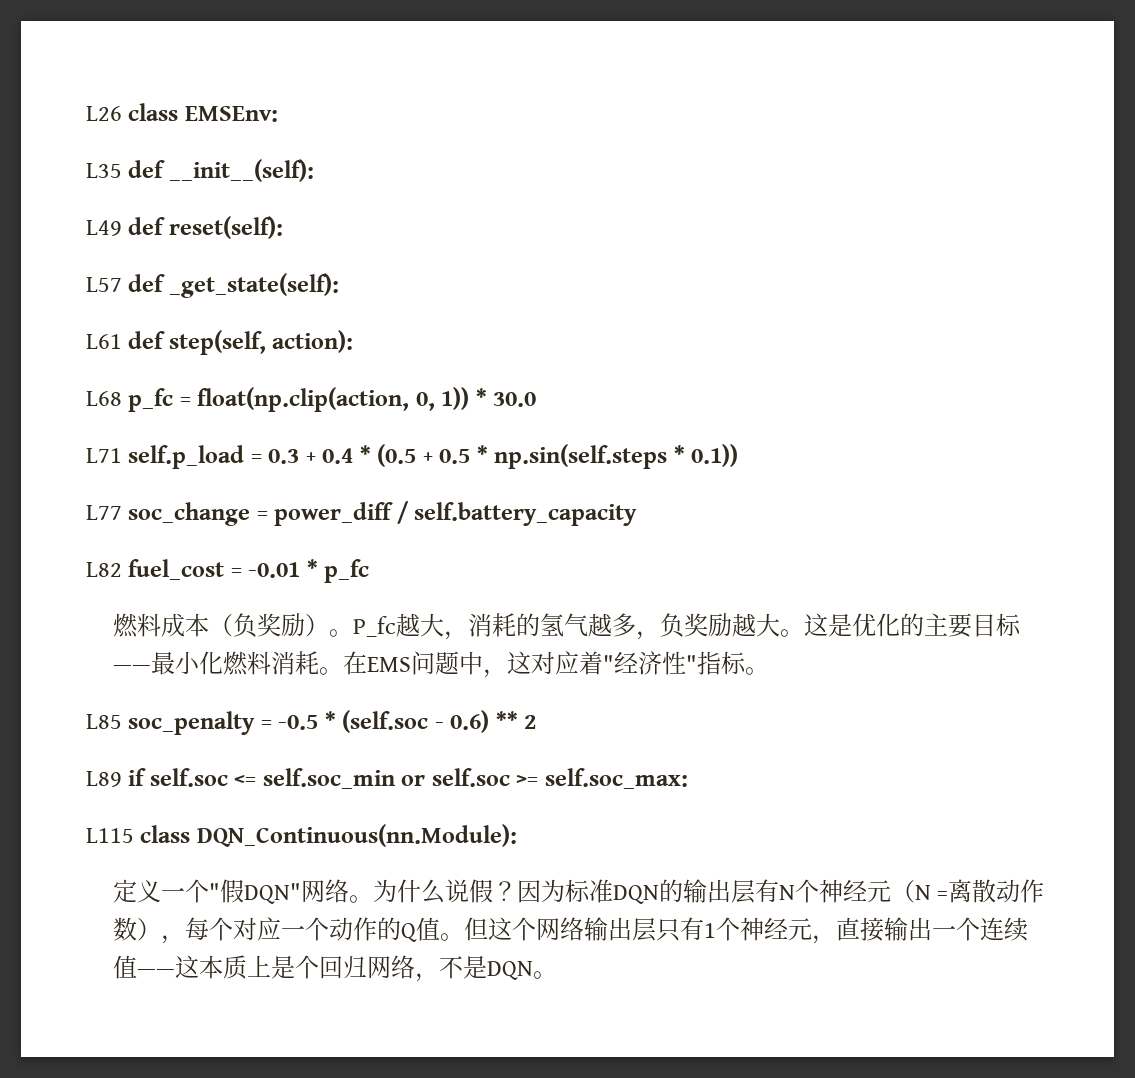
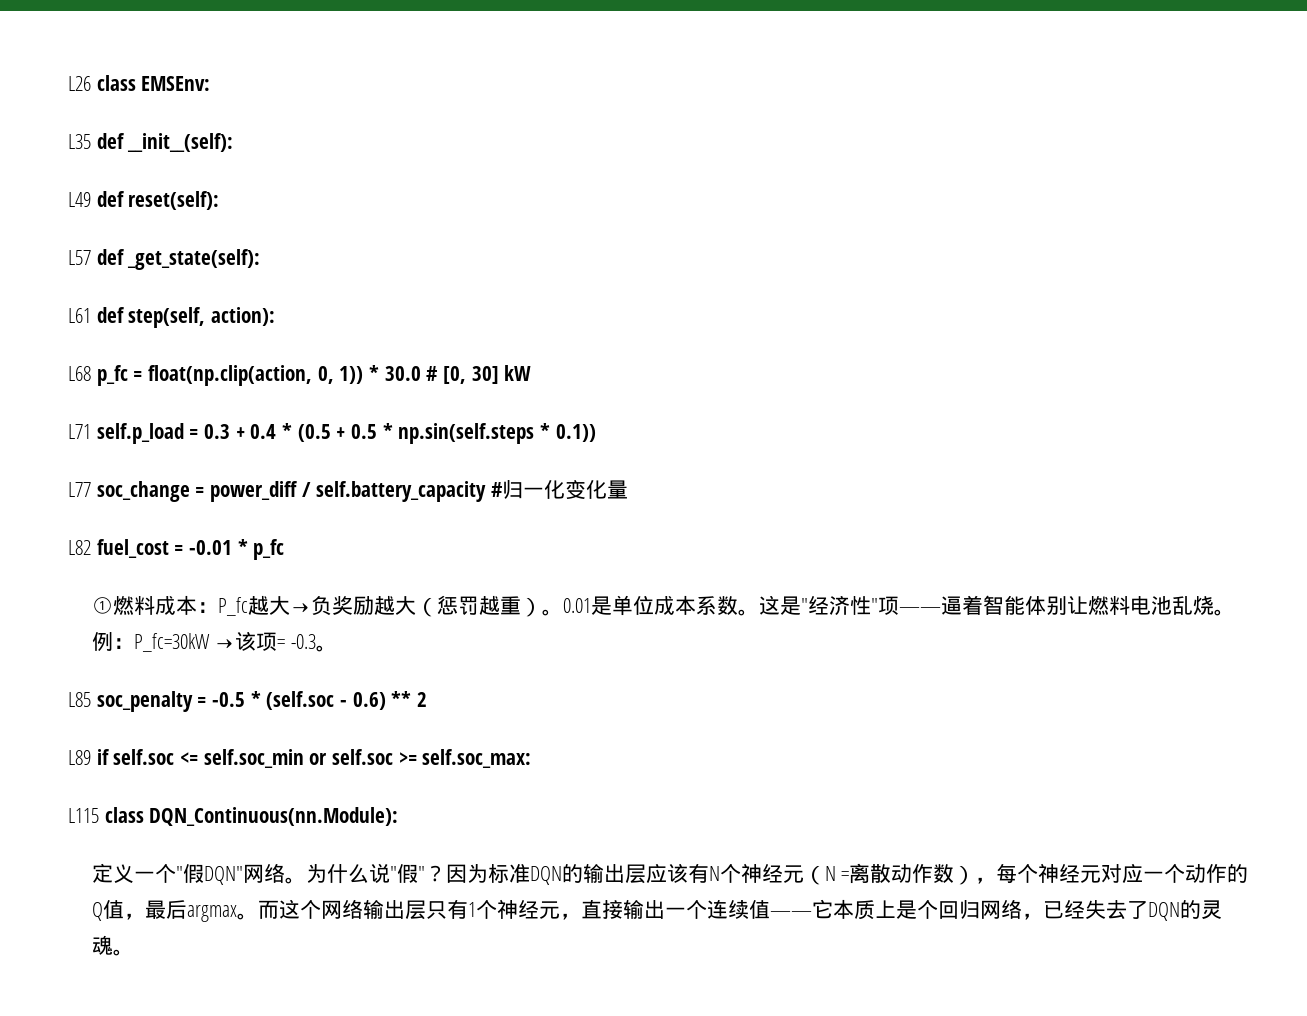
(537, 399) none -> [426,365,532,384] # [0, 30] kW
(638, 514) none -> [491,480,629,499] #归一化变化量
(370, 571) none -> [91,597,113,614] ①
[208,613,1021,640] [112,651,746,678] （负奖励）。P_fc越大，消耗的氢气越多，负奖励越大。这是优化的主要目标——最小化燃料消耗。在EMS问题中，这对应着"经济性"指标 -> [196,595,1235,617] [91,631,316,652] ：P_fc越大→负奖励越大（惩罚越重）。0.01是单位成本系数。这是"经济性"项——逼着智能体别让燃料电池乱烧。例：P_fc=30kW →该项= -0.3
[468,879,493,903] 假 -> [389,864,425,883] "假"
(755, 891) none -> [645,863,688,883] 应该
(233, 929) none -> [1038,863,1102,883] 神经元
[439,917,488,941] 。但 -> [123,900,279,922] ，最后argmax。而
[174,955,199,979] 这 -> [811,899,833,919] 它
[438,955,533,980] 不是DQN -> [1042,900,1222,921] [91,935,113,955] 已经失去了DQN的灵魂

